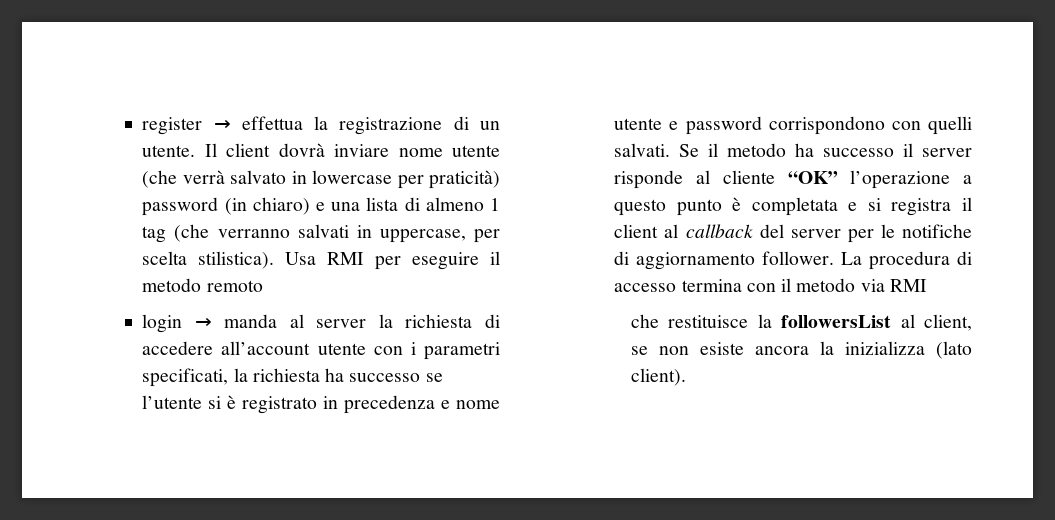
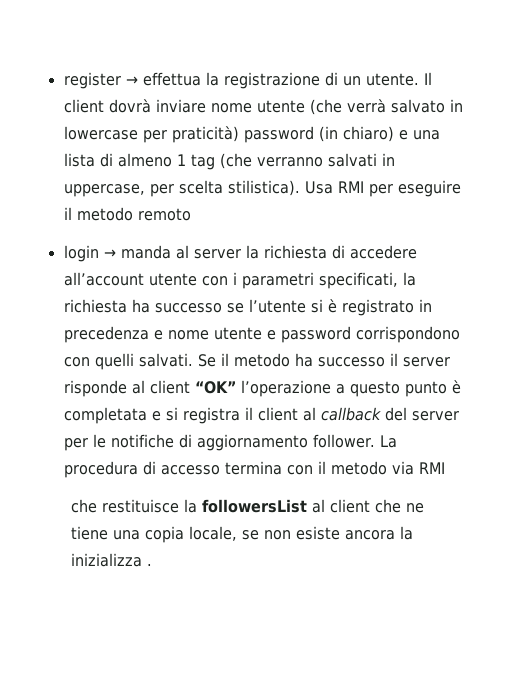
[722,170,775,184] cliente -> [149,380,190,394] client
[924,314,972,331] client, -> [329,499,424,513] [70,526,237,543] client che ne tiene una copia locale,
[936,341,972,359] [630,368,686,386] (lato client). -> [146,564,152,566] .

